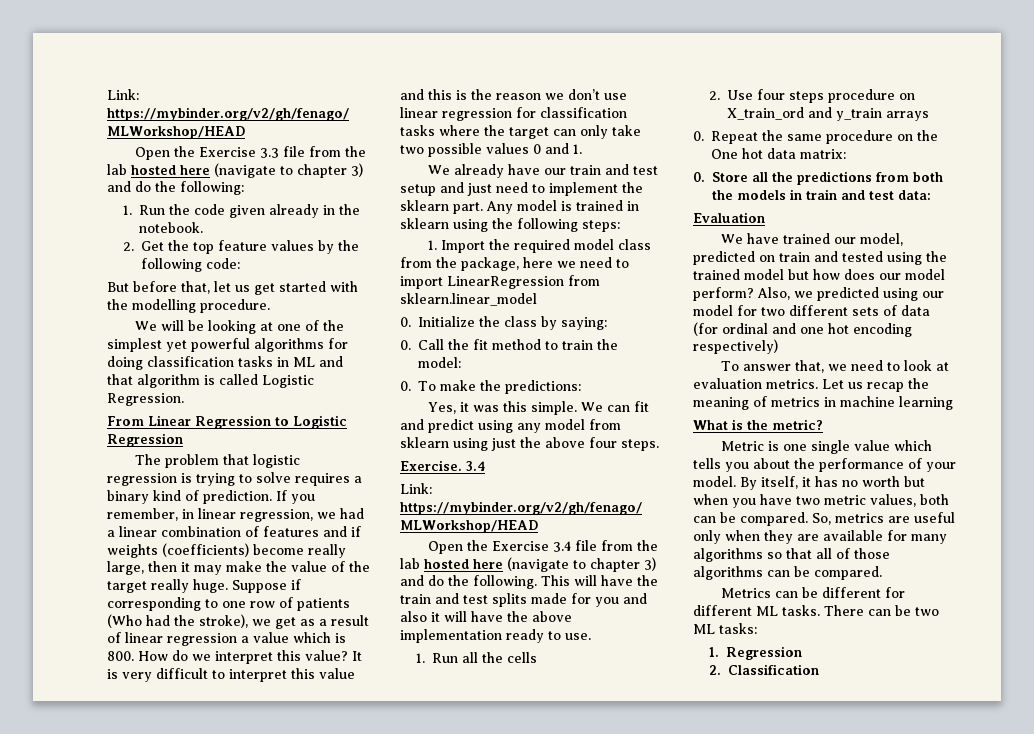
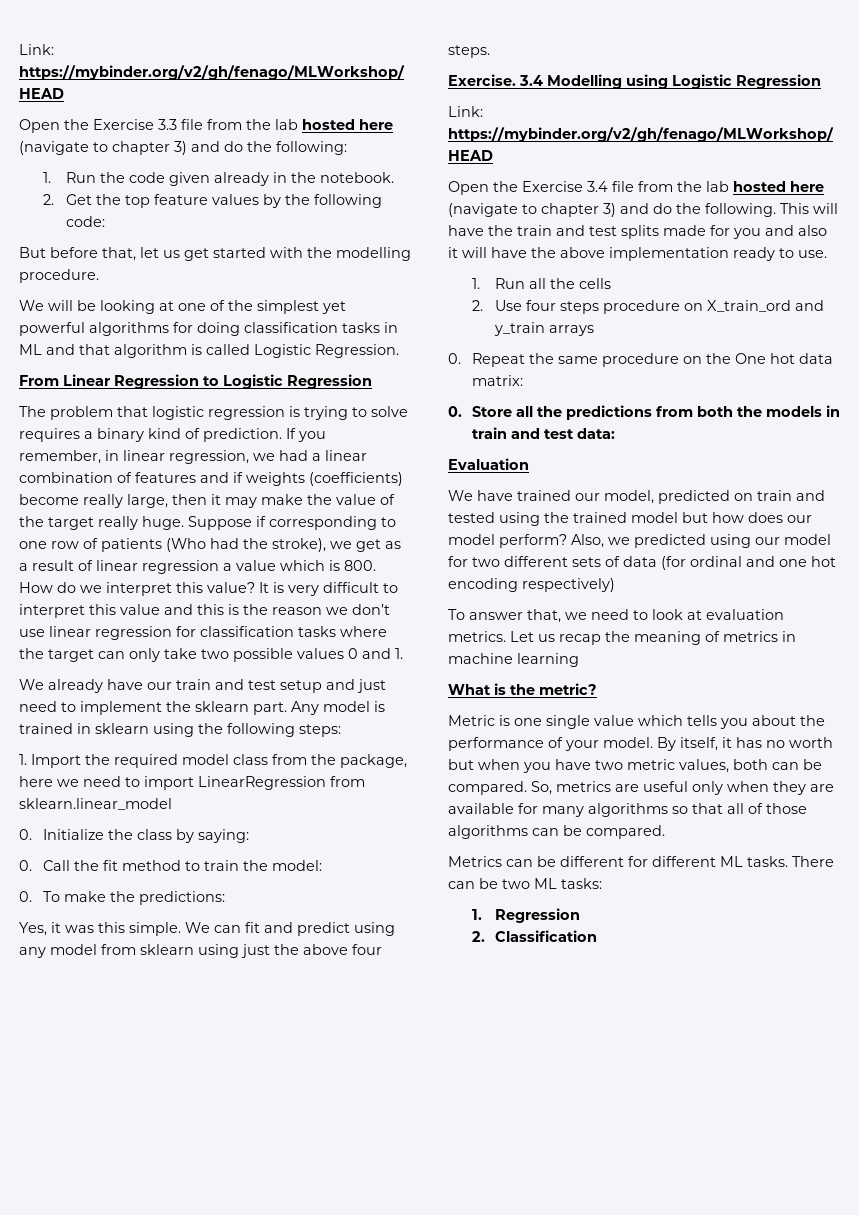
(485, 466) none -> [547,74,821,89] Modelling using Logistic Regression

